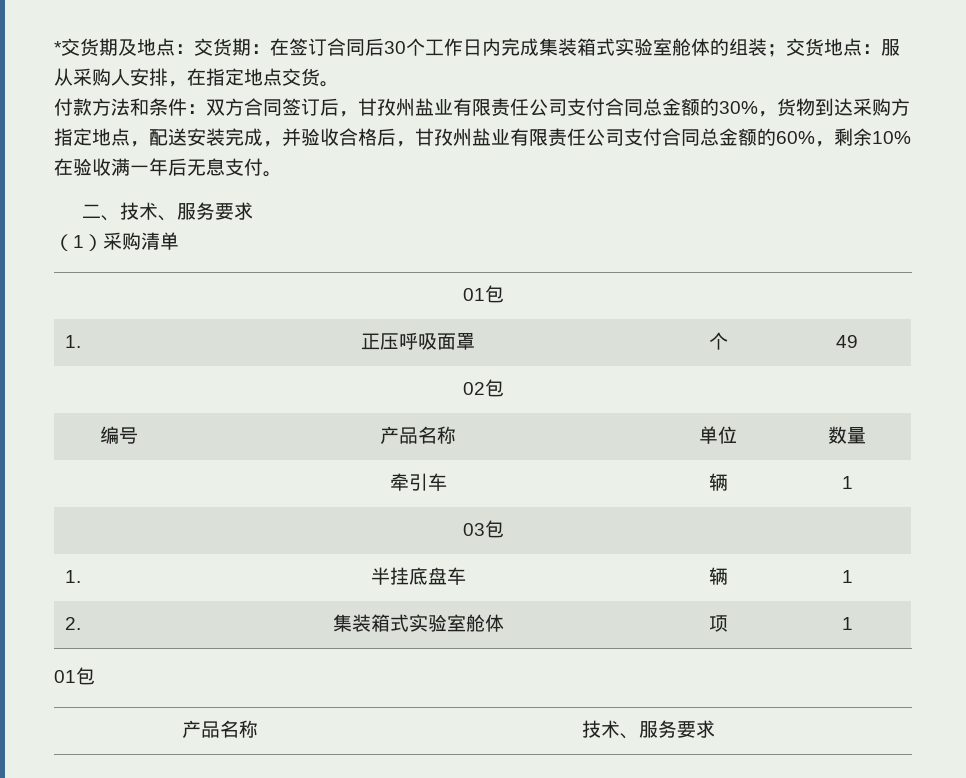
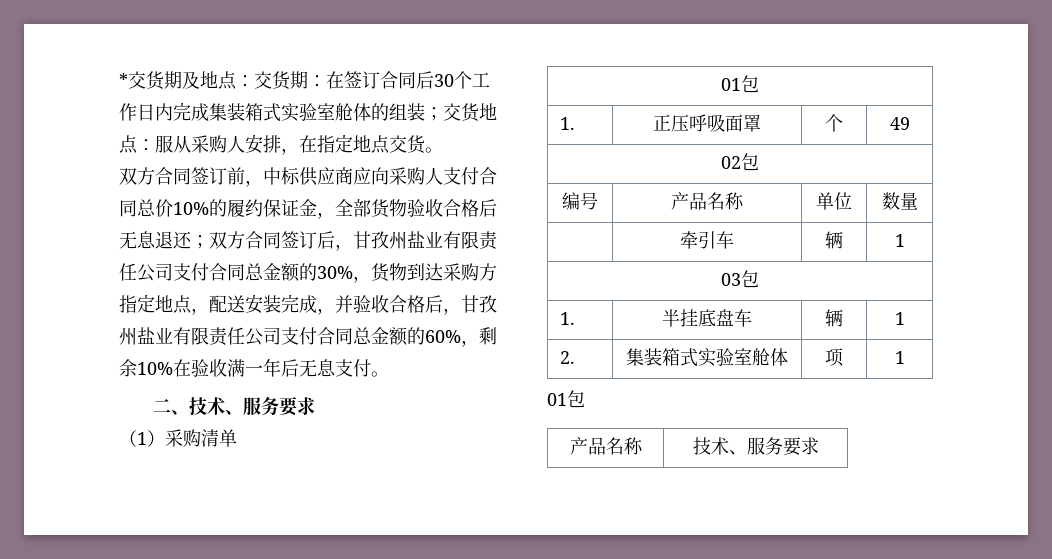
[54,98,206,116] 付款方法和条件： -> [119,167,497,187] [119,199,497,219] [119,231,209,249] 双方合同签订前，中标供应商应向采购人支付合同总价10%的履约保证金，全部货物验收合格后无息退还；

